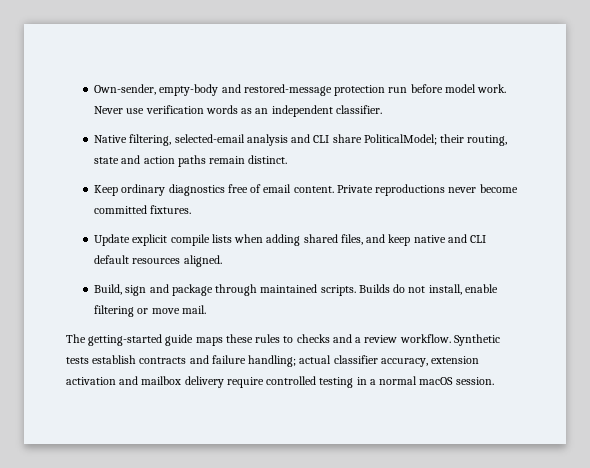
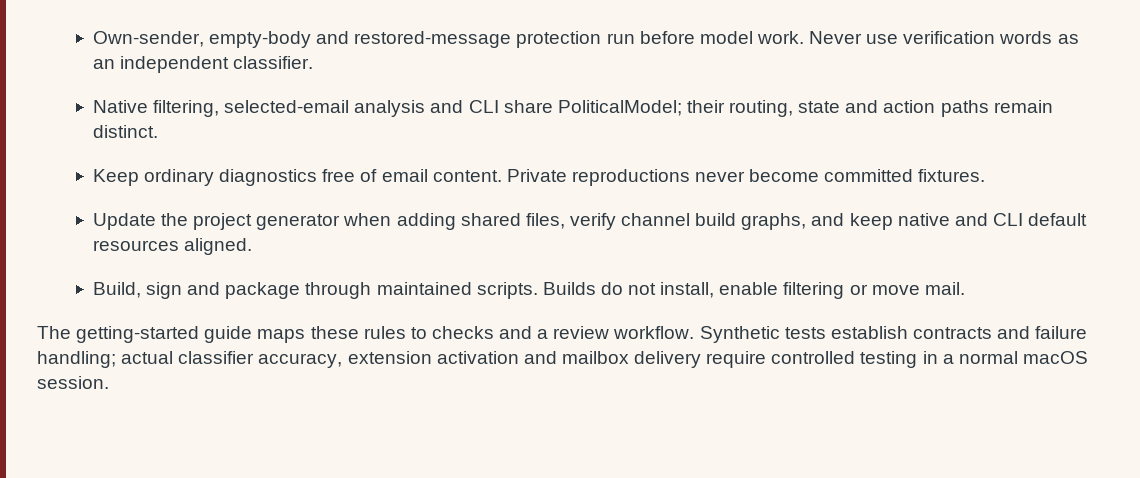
[132,234,232,246] explicit compile lists -> [160,213,341,230] the project generator
(363, 239) none -> [569,213,807,230] verify channel build graphs,

